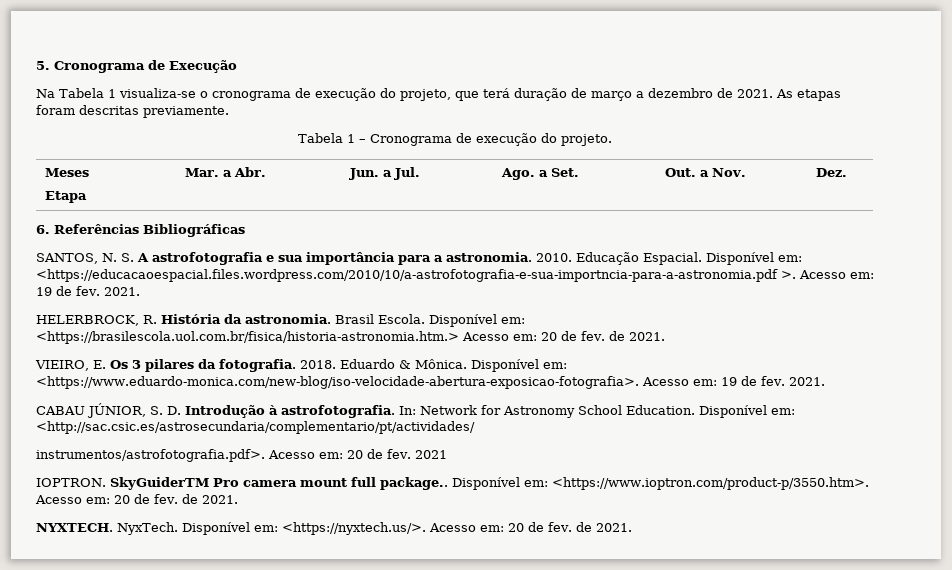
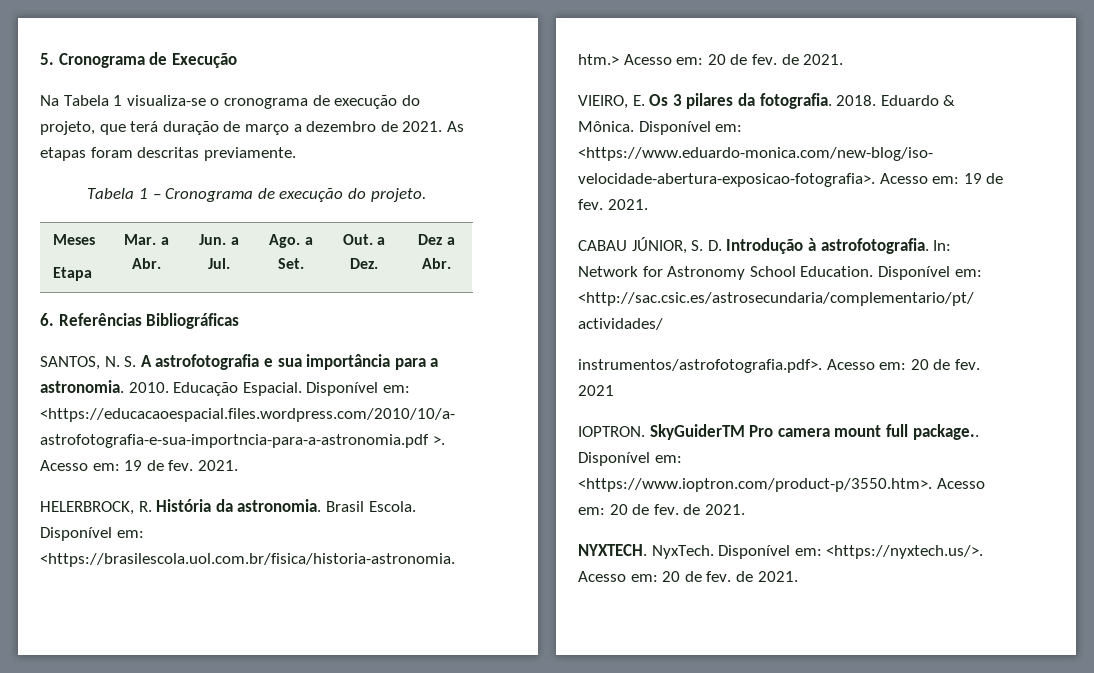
[712,168,747,177] [815,168,847,177] Nov. | Dez. -> [350,258,378,269] [418,234,455,245] [422,258,451,269] Dez. | Dez a Abr.

